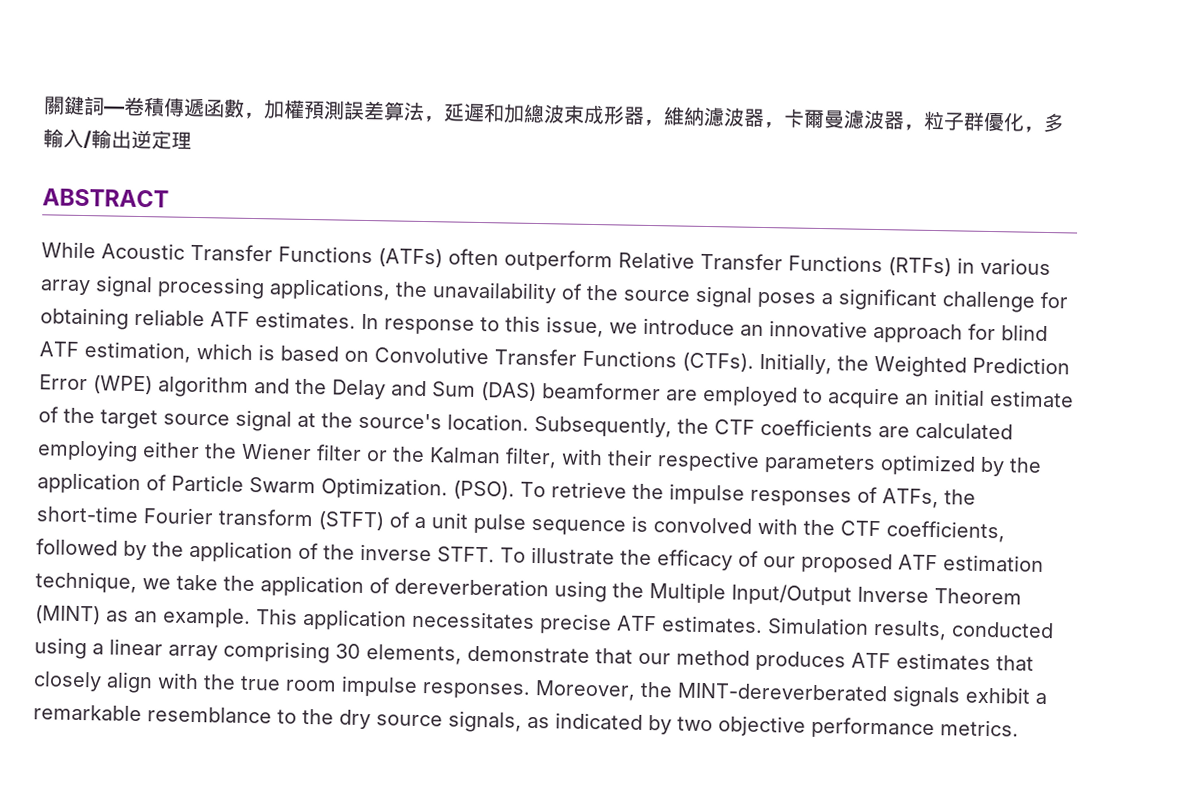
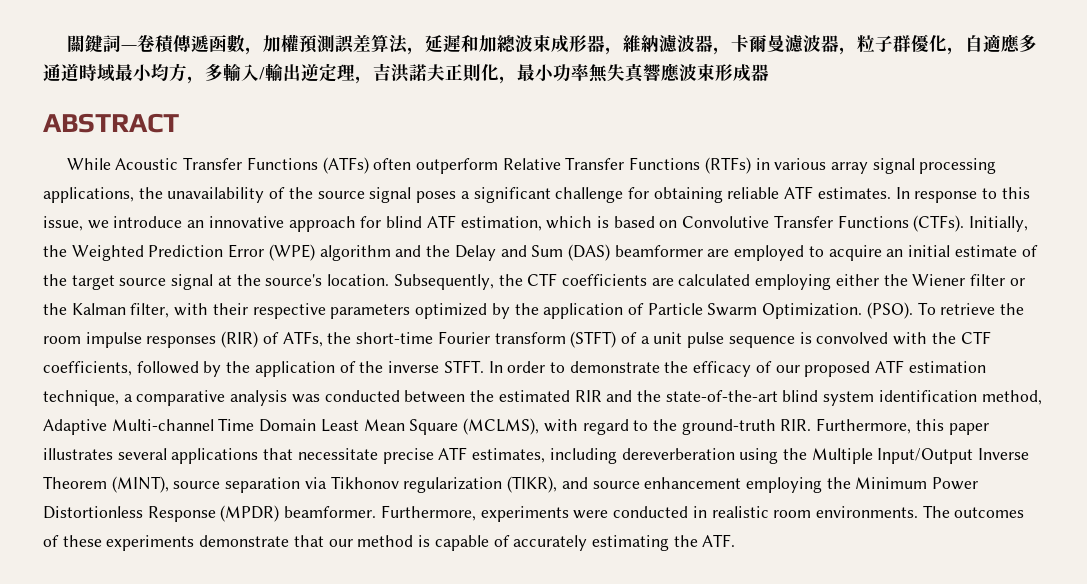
(1044, 129) none -> [964,34,1037,53] [43,63,205,84] 自適應多通道時域最小均方，
(192, 140) none -> [355,63,769,84] ，吉洪諾夫正則化，最小功率無失真響應波束形成器
(664, 491) none -> [43,336,81,344] room
(852, 498) none -> [221,331,259,348] (RIR)
[500,546,615,565] To illustrate -> [488,361,660,373] In order to demonstrate
[142,574,390,598] we take the application of -> [123,390,1042,406] [43,418,989,435] [43,447,617,464] a comparative analysis was conducted between the estimated RIR and the state-of-the-art blind system identification method, Adaptive Multi-channel Time Domain Least Mean Square (MCLMS), with regard to the ground-truth RIR. Furthermore, this paper illustrates several applications that necessitate precise ATF estimates, including
[35,604,1054,641] [34,637,1034,672] [33,671,1047,708] [33,704,1019,740] (MINT) as an example. This application necessitates precise ATF estimates. Simulation results, conducted using a linear array comprising 30 elements, demonstrate that our method produces ATF estimates that closely align with the true room impulse responses. Moreover, the MINT-dereverberated signals exhibit a remarkable resemblance to the dry source signals, as indicated by two objective performance metrics. -> [111,476,979,493] [43,505,1025,522] [43,534,736,551] (MINT), source separation via Tikhonov regularization (TIKR), and source enhancement employing the Minimum Power Distortionless Response (MPDR) beamformer. Furthermore, experiments were conducted in realistic room environments. The outcomes of these experiments demonstrate that our method is capable of accurately estimating the ATF.

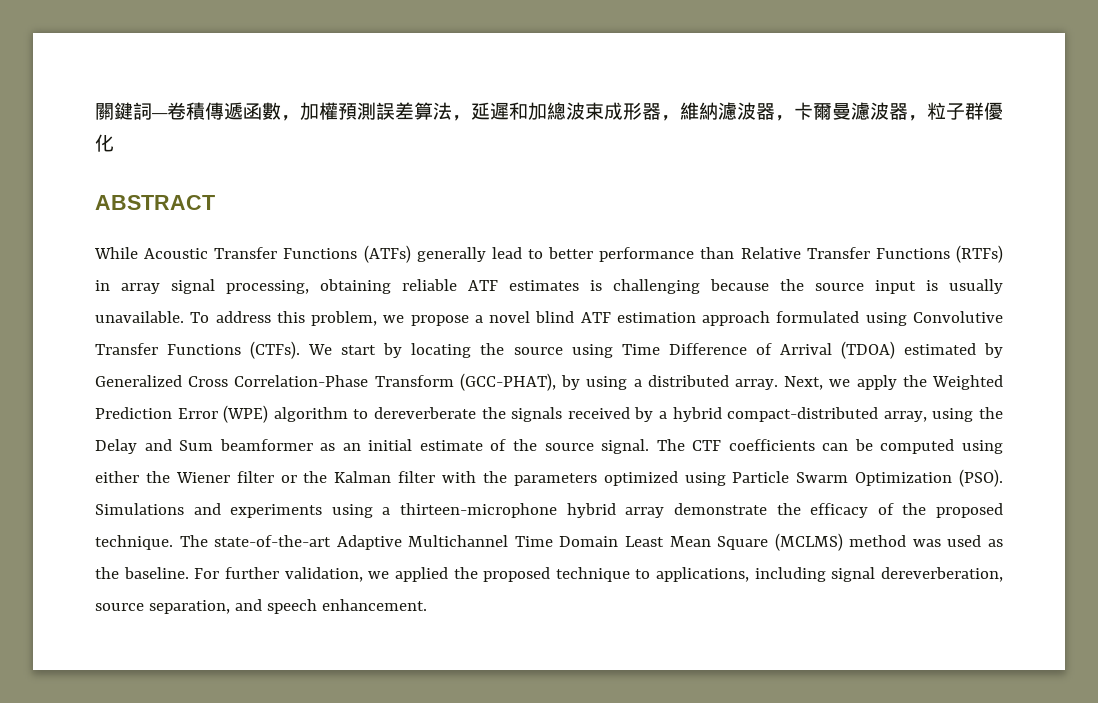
[946,34,1037,55] [43,63,769,84] ，自適應多通道時域最小均方，多輸入/輸出逆定理，吉洪諾夫正則化，最小功率無失真響應波束形成器 -> (114, 143) none
[373,158,498,174] often outperform -> [416,247,735,262] generally lead to better performance than
[774,158,827,170] various -> (110, 285) none
[919,158,997,174] [43,186,1030,203] [43,215,1029,232] processing applications, the unavailability of the source signal poses a significant challenge for obtaining reliable ATF estimates. In response to this issue, we introduce an innovative approach for blind ATF estimation, which is based on Convolutive Transfer Functions (CTFs). Initially, -> [226,279,1003,294] [95,311,1003,326] [95,341,1003,359] [95,373,897,391] processing, obtaining reliable ATF estimates is challenging because the source input is usually unavailable. To address this problem, we propose a novel blind ATF estimation approach formulated using Convolutive Transfer Functions (CTFs). We start by locating the source using Time Difference of Arrival (TDOA) estimated by Generalized Cross Correlation-Phase Transform (GCC-PHAT), by using a distributed array. Next, we apply
[395,244,882,261] and the Delay and Sum (DAS) beamformer are employed to acquire -> [353,407,1004,422] [95,439,336,454] to dereverberate the signals received by a hybrid compact-distributed array, using the Delay and Sum beamformer as
[71,273,832,290] target source signal at the source's location. Subsequently, the CTF coefficients are calculated employing -> [544,439,1003,454] source signal. The CTF coefficients can be computed using
[130,302,1025,319] [43,331,991,348] [43,360,986,377] [43,390,1042,406] [43,419,214,435] filter, with their respective parameters optimized by the application of Particle Swarm Optimization. (PSO). To retrieve the room impulse responses (RIR) of ATFs, the short-time Fourier transform (STFT) of a unit pulse sequence is convolved with the CTF coefficients, followed by the application of the inverse STFT. In order to demonstrate the efficacy of our proposed ATF estimation technique, a comparative analysis was conducted between the estimated RIR and the state-of-the-art blind system identification method, Adaptive Multi-channel -> [398,469,1003,487] [95,503,1004,518] [95,535,509,550] filter with the parameters optimized using Particle Swarm Optimization (PSO). Simulations and experiments using a thirteen-microphone hybrid array demonstrate the efficacy of the proposed technique. The state-of-the-art Adaptive Multichannel
[463,418,989,435] [43,447,1030,464] [43,476,979,493] [43,505,1025,522] [43,534,736,551] (MCLMS), with regard to the ground-truth RIR. Furthermore, this paper illustrates several applications that necessitate precise ATF estimates, including dereverberation using the Multiple Input/Output Inverse Theorem (MINT), source separation via Tikhonov regularization (TIKR), and source enhancement employing the Minimum Power Distortionless Response (MPDR) beamformer. Furthermore, experiments were conducted in realistic room environments. The outcomes of these experiments demonstrate that our method is capable of accurately estimating the ATF. -> [774,533,1003,551] [95,567,1003,582] [95,599,427,614] (MCLMS) method was used as the baseline. For further validation, we applied the proposed technique to applications, including signal dereverberation, source separation, and speech enhancement.

